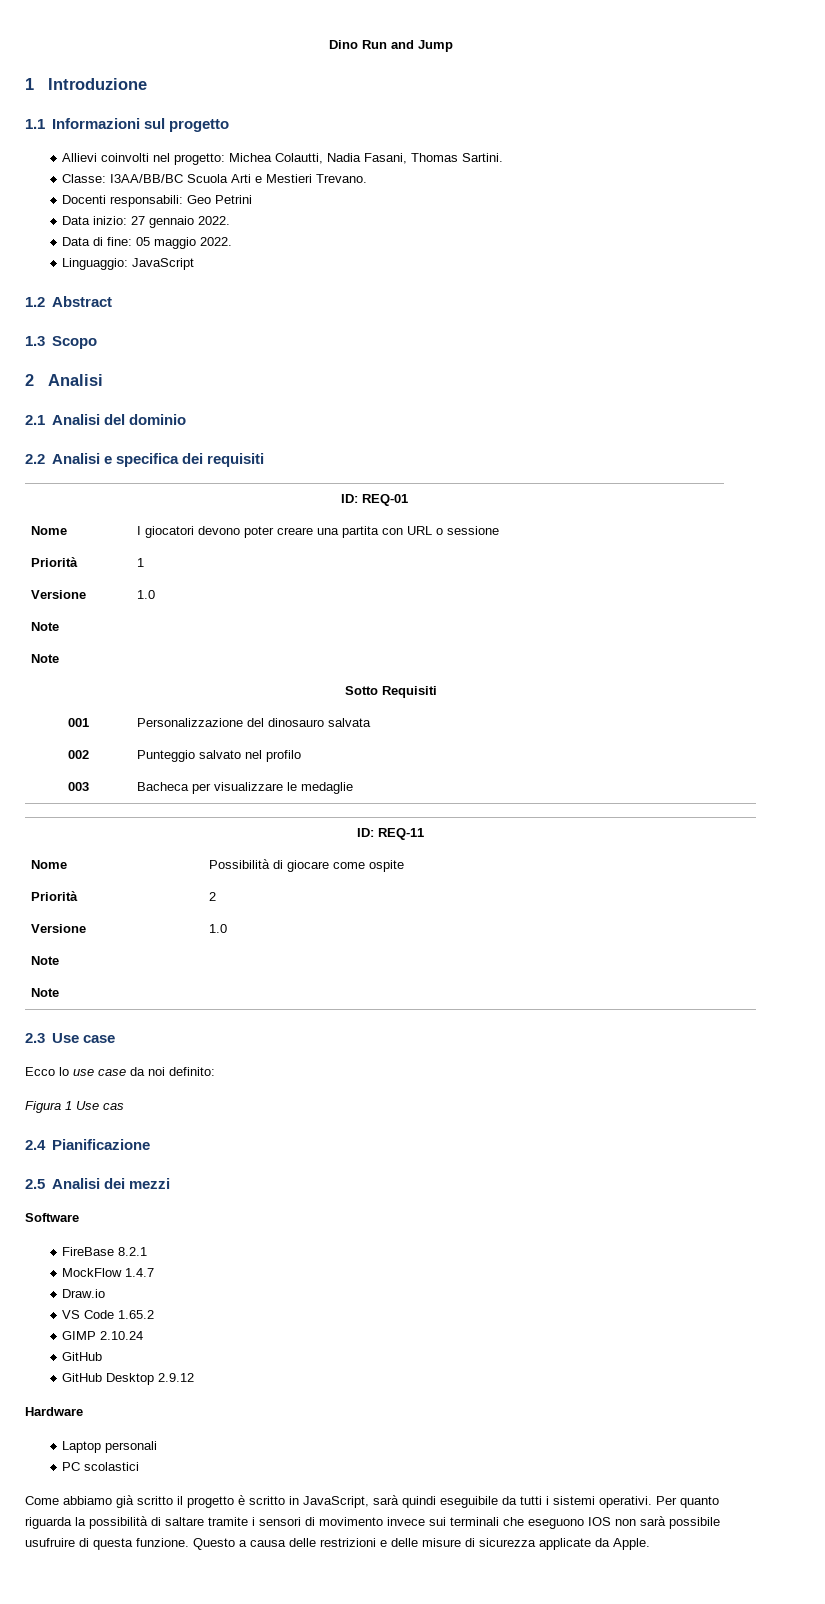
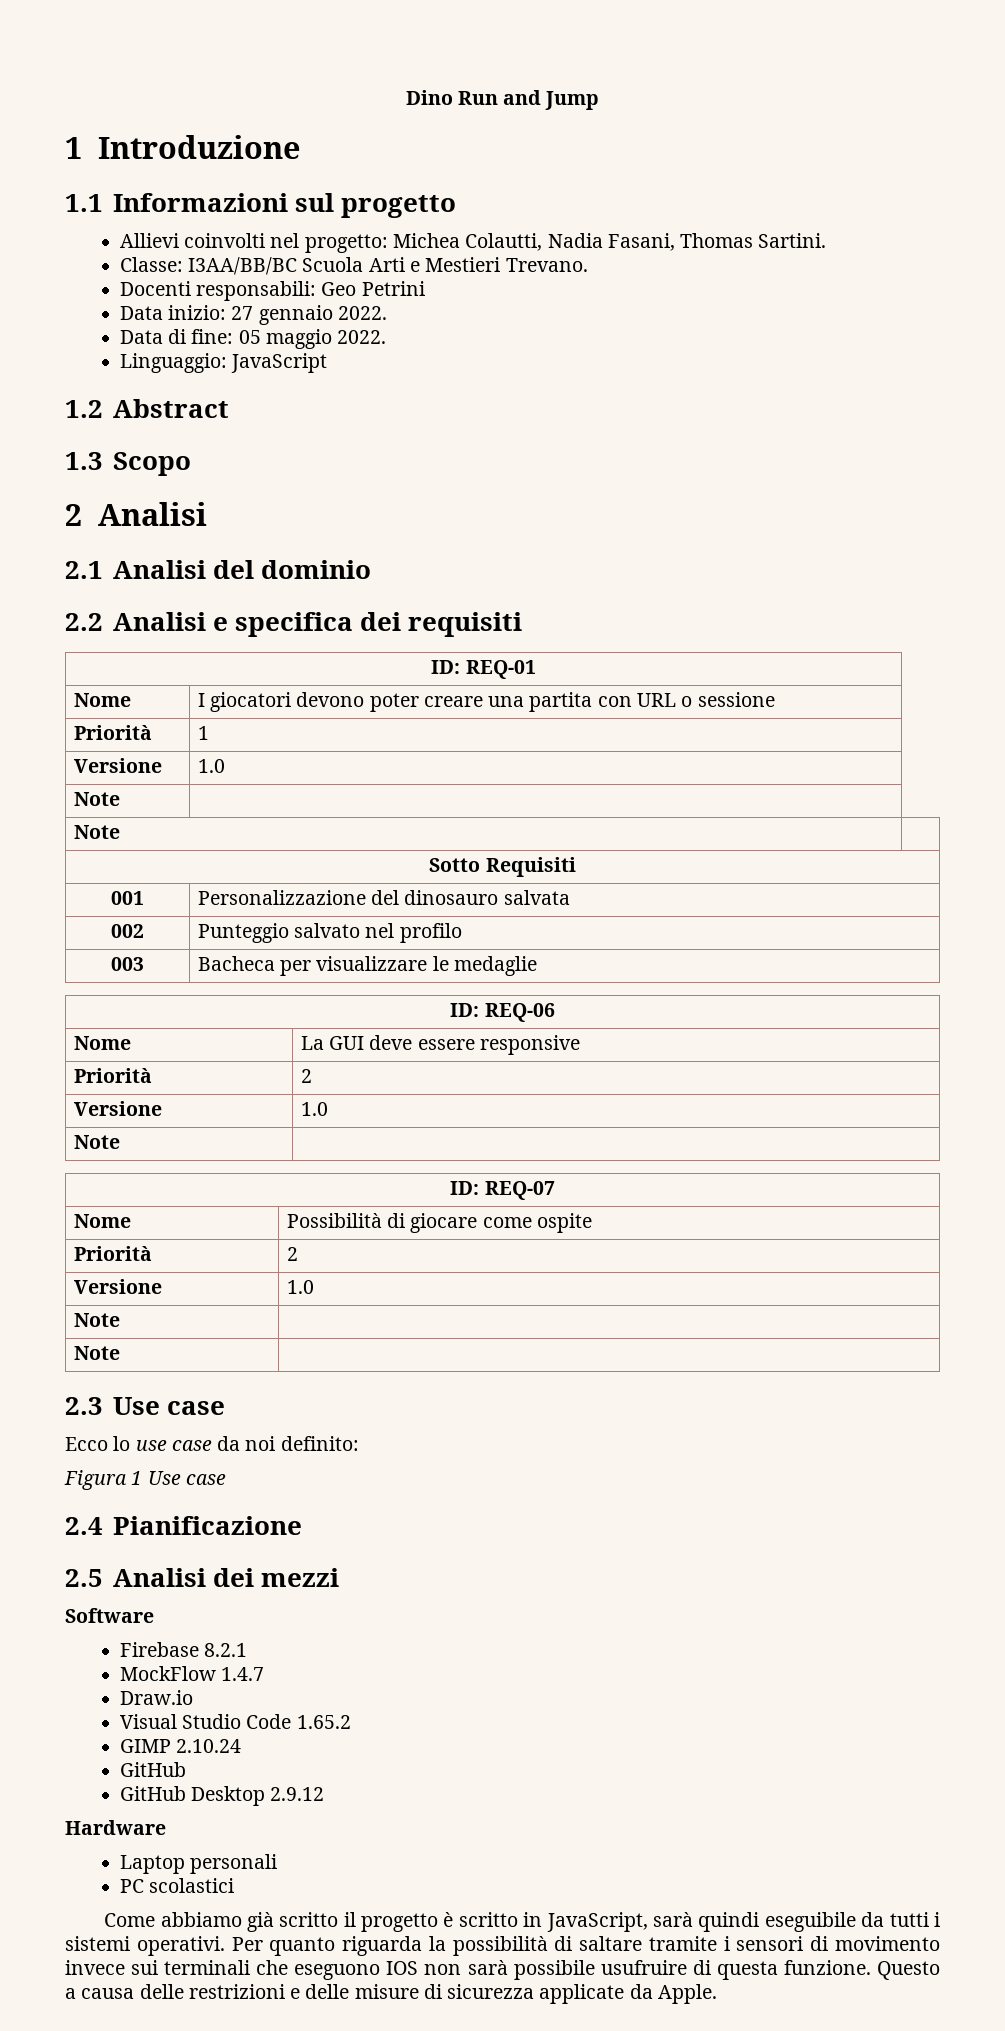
[378,828,424,840] REQ-11 -> [484,1003,555,1022] [73,1036,131,1050] [300,1035,580,1055] [73,1068,152,1083] [300,1069,312,1083] [73,1101,162,1116] [300,1102,328,1116] [73,1135,120,1149] [450,1181,555,1200] REQ-06 // Nome | La GUI deve essere responsive // Priorità | 2 // Versione | 1.0 // Note | // ID: REQ-07
[103,1103,124,1110] cas -> [185,1474,226,1485] case
[62,1247,115,1256] FireBase -> [119,1642,199,1657] Firebase
[62,1310,81,1319] VS -> [119,1714,242,1729] Visual Studio

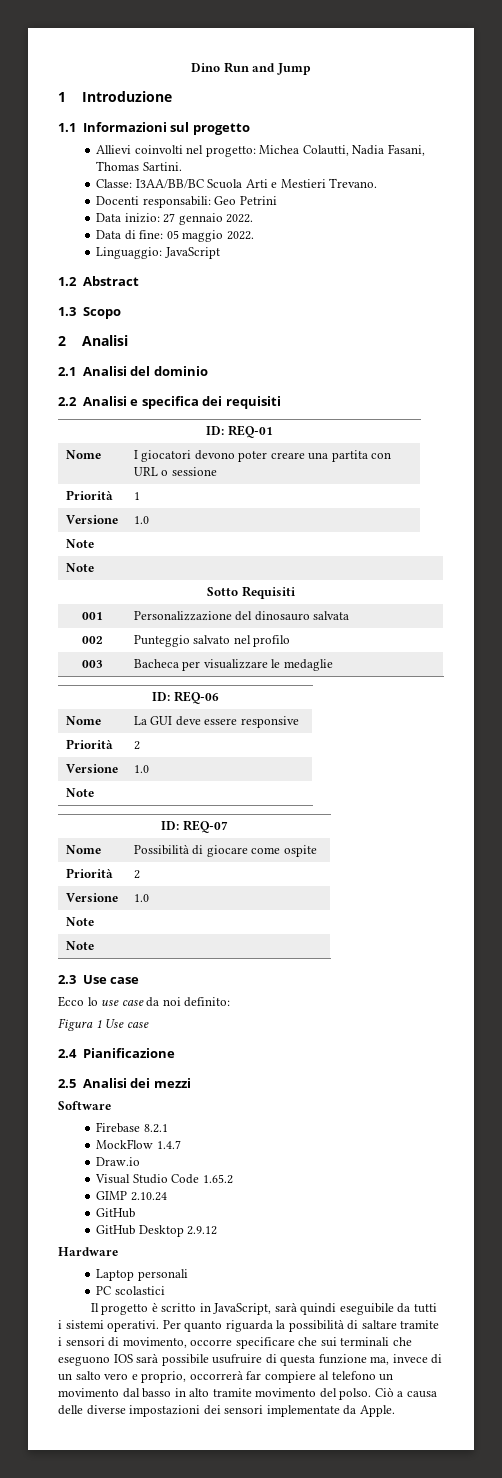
[104,1912,356,1932] Come abbiamo già scritto il -> [90,1303,99,1312] Il
[834,1936,940,1951] [65,1960,125,1975] movimento invece -> [122,1337,318,1349] movimento, occorre specificare che
[424,1964,462,1975] non -> (133, 1358) none
[783,1960,941,1980] [65,1984,625,2004] funzione. Questo a causa delle restrizioni e delle misure di sicurezza applicate -> [318,1354,443,1365] [58,1370,394,1383] [58,1387,437,1400] [58,1405,340,1417] funzione ma, invece di un salto vero e proprio, occorrerà far compiere al telefono un movimento dal basso in alto tramite movimento del polso. Ciò a causa delle diverse impostazioni dei sensori implementate

